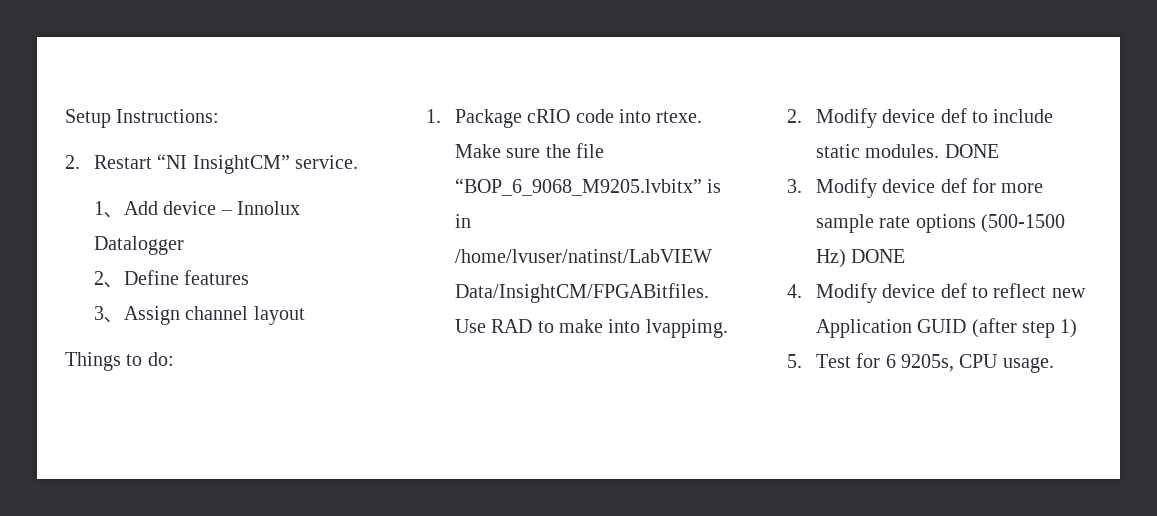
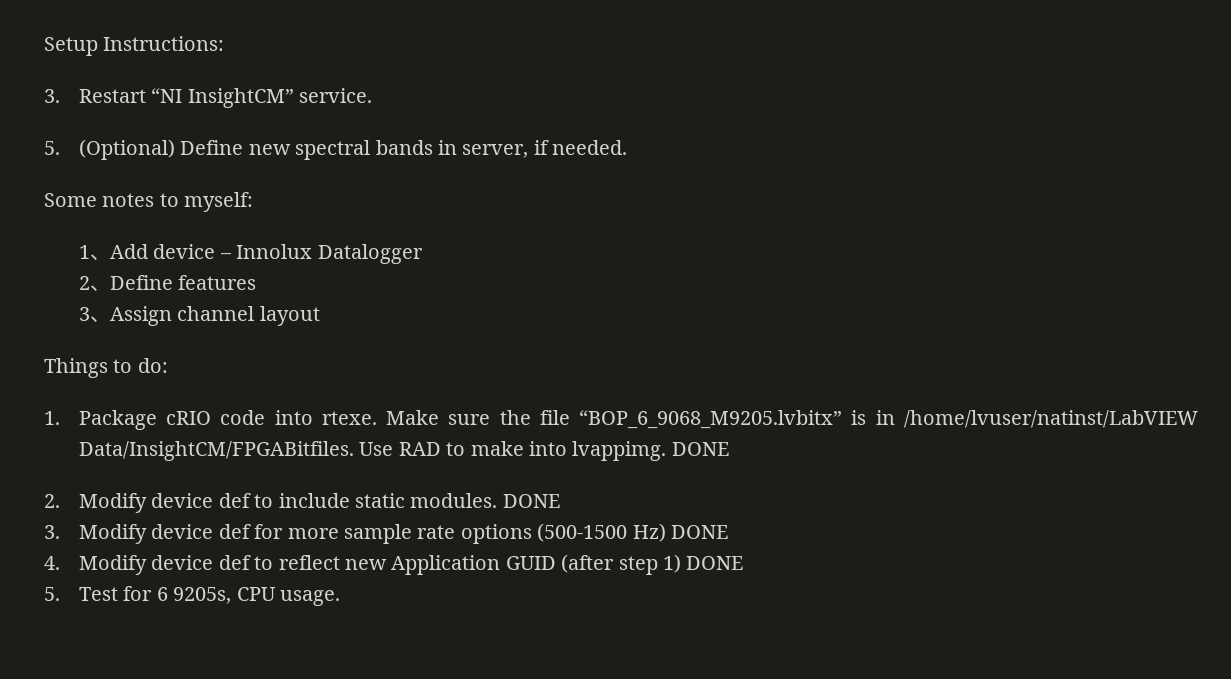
[65,155,80,169] 2. -> [44,89,60,103] 3.
(359, 162) none -> [44,139,628,160] [44,192,254,212] // 5. (Optional) Define new spectral bands in server, if needed. // Some notes to myself:
(728, 328) none -> [671,442,729,456] DONE
(1078, 328) none -> [686,556,744,570] DONE

